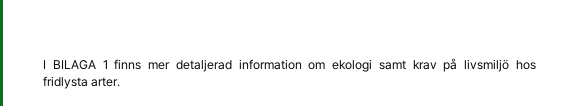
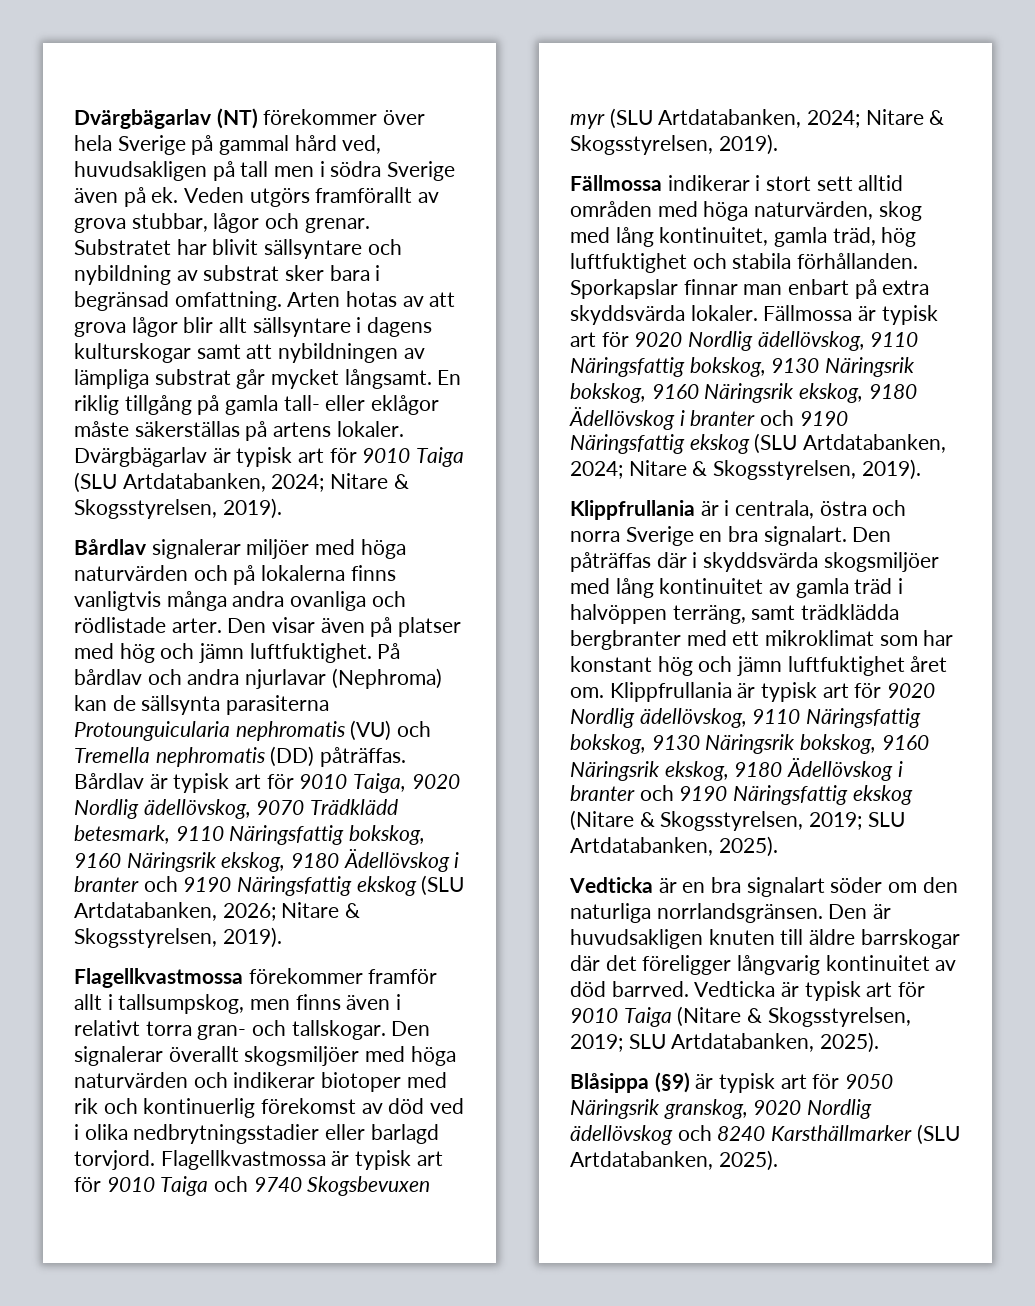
[43,58,536,72] [43,76,121,89] I BILAGA 1 finns mer detaljerad information om ekologi samt krav på livsmiljö hos fridlysta arter. -> [74,108,426,129] [74,135,382,155] [74,161,456,181] [74,187,440,207] [74,213,370,233] [74,239,402,259] [74,265,381,285] [74,291,456,311] [74,317,433,337] [74,343,425,363] [74,369,462,389] [74,395,440,415] [74,421,404,441] [74,447,465,467] [74,472,409,493] [74,498,282,519] [74,539,406,559] [74,565,396,585] [74,591,406,611] [74,617,462,637] [74,643,401,663] [74,668,442,689] [74,695,330,715] [74,720,432,741] [74,746,407,767] [74,773,460,793] [74,799,399,819] [74,825,426,845] [74,849,460,872] [74,875,465,896] [74,902,361,921] [74,927,282,948] [74,968,438,988] [74,994,402,1014] [74,1020,431,1040] [74,1046,456,1066] [74,1072,447,1092] [74,1098,465,1118] [74,1124,439,1144] [74,1150,443,1170] [74,1176,431,1196] [570,108,945,129] [570,134,778,155] [570,175,904,191] [570,201,922,221] [570,227,917,247] [570,253,919,273] [570,279,930,299] [570,305,938,325] [570,331,919,351] [570,357,916,377] [570,383,917,403] [569,407,848,430] [570,433,947,454] [570,459,921,480] [570,500,907,520] [570,526,892,546] [570,552,939,572] [570,578,904,598] [570,604,900,624] [570,630,954,650] [570,656,948,676] [570,682,936,702] [570,708,922,728] [570,734,929,754] [570,758,903,781] [570,785,913,805] [570,810,905,831] [570,836,778,857] [569,877,958,897] [570,903,892,923] [570,929,960,949] [570,955,957,975] [570,981,926,1001] [570,1006,911,1027] [570,1032,880,1053] [570,1072,894,1093] [570,1099,873,1119] [570,1124,960,1145] [570,1150,778,1171] Dvärgbägarlav (NT) förekommer över hela Sverige på gammal hård ved, huvudsakligen på tall men i södra Sverige även på ek. Veden utgörs framförallt av grova stubbar, lågor och grenar. Substratet har blivit sällsyntare och nybildning av substrat sker bara i begränsad omfattning. Arten hotas av att grova lågor blir allt sällsyntare i dagens kulturskogar samt att nybildningen av lämpliga substrat går mycket långsamt. En riklig tillgång på gamla tall- eller eklågor måste säkerställas på artens lokaler. Dvärgbägarlav är typisk art för 9010 Taiga (SLU Artdatabanken, 2024; Nitare & Skogsstyrelsen, 2019). // Bårdlav signalerar miljöer med höga naturvärden och på lokalerna finns vanligtvis många andra ovanliga och rödlistade arter. Den visar även på platser med hög och jämn luftfuktighet. På bårdlav och andra njurlavar (Nephroma) kan de sällsynta parasiterna Protounguicularia nephromatis (VU) och Tremella nephromatis (DD) påträffas. Bårdlav är typisk art för 9010 Taiga, 9020 Nordlig ädellövskog, 9070 Trädklädd betesmark, 9110 Näringsfattig bokskog, 9160 Näringsrik ekskog, 9180 Ädellövskog i branter och 9190 Näringsfattig ekskog (SLU Artdatabanken, 2026; Nitare & Skogsstyrelsen, 2019). // Flagellkvastmossa förekommer framför allt i tallsumpskog, men finns även i relativt torra gran- och tallskogar. Den signalerar överallt skogsmiljöer med höga naturvärden och indikerar biotoper med rik och kontinuerlig förekomst av död ved i olika nedbrytningsstadier eller barlagd torvjord. Flagellkvastmossa är typisk art för 9010 Taiga och 9740 Skogsbevuxen myr (SLU Artdatabanken, 2024; Nitare & Skogsstyrelsen, 2019). // Fällmossa indikerar i stort sett alltid områden med höga naturvärden, skog med lång kontinuitet, gamla träd, hög luftfuktighet och stabila förhållanden. Sporkapslar finnar man enbart på extra skyddsvärda lokaler. Fällmossa är typisk art för 9020 Nordlig ädellövskog, 9110 Näringsfattig bokskog, 9130 Näringsrik bokskog, 9160 Näringsrik ekskog, 9180 Ädellövskog i branter och 9190 Näringsfattig ekskog (SLU Artdatabanken, 2024; Nitare & Skogsstyrelsen, 2019). // Klippfrullania är i centrala, östra och norra Sverige en bra signalart. Den påträffas där i skyddsvärda skogsmiljöer med lång kontinuitet av gamla träd i halvöppen terräng, samt trädklädda bergbranter med ett mikroklimat som har konstant hög och jämn luftfuktighet året om. Klippfrullania är typisk art för 9020 Nordlig ädellövskog, 9110 Näringsfattig bokskog, 9130 Näringsrik bokskog, 9160 Näringsrik ekskog, 9180 Ädellövskog i branter och 9190 Näringsfattig ekskog (Nitare & Skogsstyrelsen, 2019; SLU Artdatabanken, 2025). // Vedticka är en bra signalart söder om den naturliga norrlandsgränsen. Den är huvudsakligen knuten till äldre barrskogar där det föreligger långvarig kontinuitet av död barrved. Vedticka är typisk art för 9010 Taiga (Nitare & Skogsstyrelsen, 2019; SLU Artdatabanken, 2025). // Blåsippa (§9) är typisk art för 9050 Näringsrik granskog, 9020 Nordlig ädellövskog och 8240 Karsthällmarker (SLU Artdatabanken, 2025).

